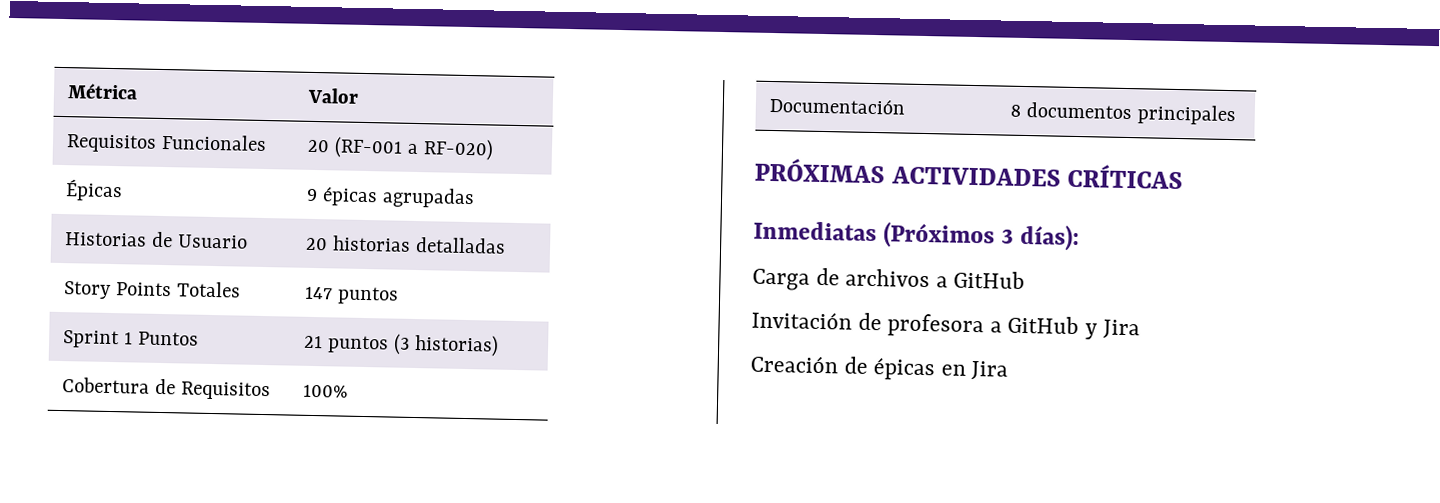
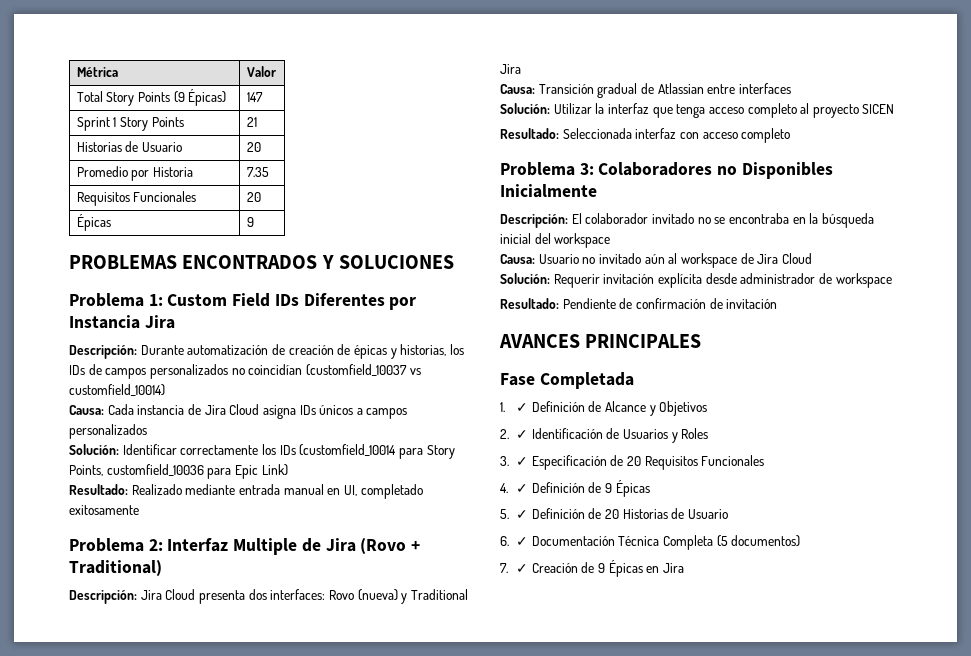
[66,133,268,153] [307,136,495,161] [65,179,124,202] [306,186,476,209] [64,231,249,249] [305,235,507,254] [63,281,242,299] [304,286,400,305] [62,330,200,349] [304,333,500,357] [62,377,272,401] [303,384,349,398] [769,96,907,115] [1010,102,1237,126] [754,157,1184,190] [753,220,1081,252] [752,267,1026,291] [751,310,1140,340] [750,354,936,381] Requisitos Funcionales | 20 (RF-001 a RF-020) // Épicas | 9 épicas agrupadas // Historias de Usuario | 20 historias detalladas // Story Points Totales | 147 puntos // Sprint 1 Puntos | 21 puntos (3 historias) // Cobertura de Requisitos | 100% // Documentación | 8 documentos principales // PRÓXIMAS ACTIVIDADES CRÍTICAS // Inmediatas (Próximos 3 días): // Carga de archivos a GitHub // Invitación de profesora a GitHub y Jira // Creación de épicas -> [76,89,227,106] [246,92,263,102] [76,117,184,131] [246,117,257,127] [76,141,182,152] [246,142,261,152] [76,166,193,181] [246,167,269,177] [76,191,197,206] [246,192,261,202] [76,214,111,231] [246,217,254,227] [69,255,455,269] [69,293,417,310] [69,315,175,329] [69,344,464,359] [69,364,421,379] [69,384,165,396] [69,404,408,419] [69,424,147,439] [69,444,455,459] [69,464,288,479] [69,484,423,499] [69,505,139,515] [69,538,421,555] [69,560,162,576] [69,589,468,604] [500,64,521,74] [500,83,791,98] [500,103,895,118] [500,128,791,143] [500,162,833,179] [500,184,597,198] [500,213,874,228] [500,233,611,248] [500,253,812,268] [500,273,892,288] [500,298,778,309] [499,334,702,348] [500,372,634,389] [500,401,708,416] [500,428,709,443] [500,455,765,470] [500,480,650,497] [500,508,729,519] [500,535,801,550] [500,560,643,577] Total Story Points (9 Épicas) | 147 // Sprint 1 Story Points | 21 // Historias de Usuario | 20 // Promedio por Historia | 7.35 // Requisitos Funcionales | 20 // Épicas | 9 // PROBLEMAS ENCONTRADOS Y SOLUCIONES // Problema 1: Custom Field IDs Diferentes por Instancia Jira // Descripción: Durante automatización de creación de épicas y historias, los IDs de campos personalizados no coincidían (customfield_10037 vs customfield_10014) // Causa: Cada instancia de Jira Cloud asigna IDs únicos a campos personalizados // Solución: Identificar correctamente los IDs (customfield_10014 para Story Points, customfield_10036 para Epic Link) // Resultado: Realizado mediante entrada manual en UI, completado exitosamente // Problema 2: Interfaz Multiple de Jira (Rovo + Traditional) // Descripción: Jira Cloud presenta dos interfaces: Rovo (nueva) y Traditional Jira // Causa: Transición gradual de Atlassian entre interfaces // Solución: Utilizar la interfaz que tenga acceso completo al proyecto SICEN // Resultado: Seleccionada interfaz con acceso completo // Problema 3: Colaboradores no Disponibles Inicialmente // Descripción: El colaborador invitado no se encontraba en la búsqueda inicial del workspace // Causa: Usuario no invitado aún al workspace de Jira Cloud // Solución: Requerir invitación explícita desde administrador de workspace // Resultado: Pendiente de confirmación de invitación // AVANCES PRINCIPALES // Fase Completada // 1. ✓ Definición de Alcance y Objetivos // 2. ✓ Identificación de Usuarios y Roles // 3. ✓ Especificación de 20 Requisitos Funcionales // 4. ✓ Definición de 9 Épicas // 5. ✓ Definición de 20 Historias de Usuario // 6. ✓ Documentación Técnica Completa (5 documentos) // 7. ✓ Creación de 9 Épicas

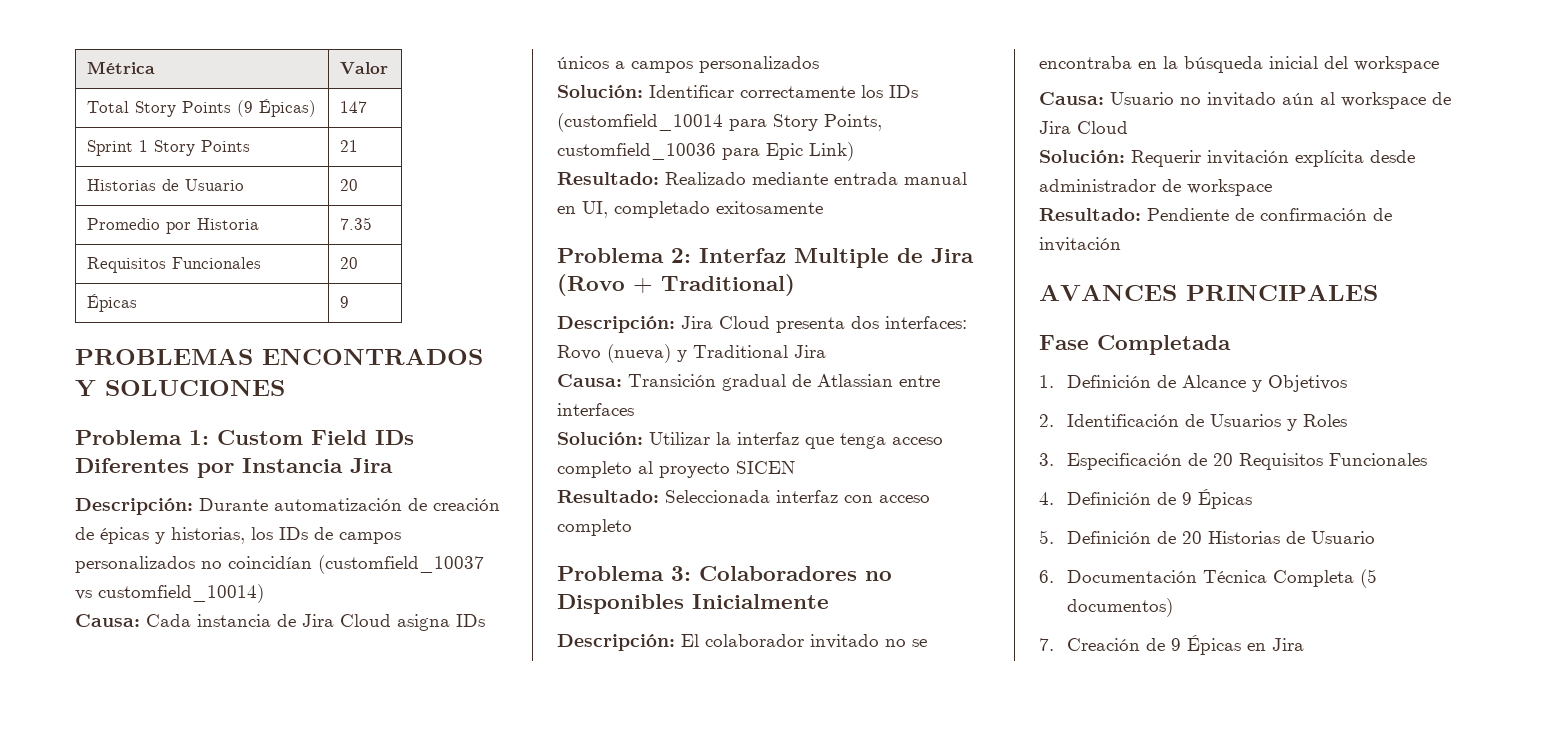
[516,403,529,412] ✓ -> (1054, 381) none
[516,430,529,439] ✓ -> (1054, 420) none
[516,457,529,466] ✓ -> (1054, 459) none
[516,484,529,493] ✓ -> (1054, 498) none
[516,510,529,519] ✓ -> (1054, 537) none
[516,537,529,546] ✓ -> (1054, 576) none
[516,564,529,573] ✓ -> (1054, 644) none

